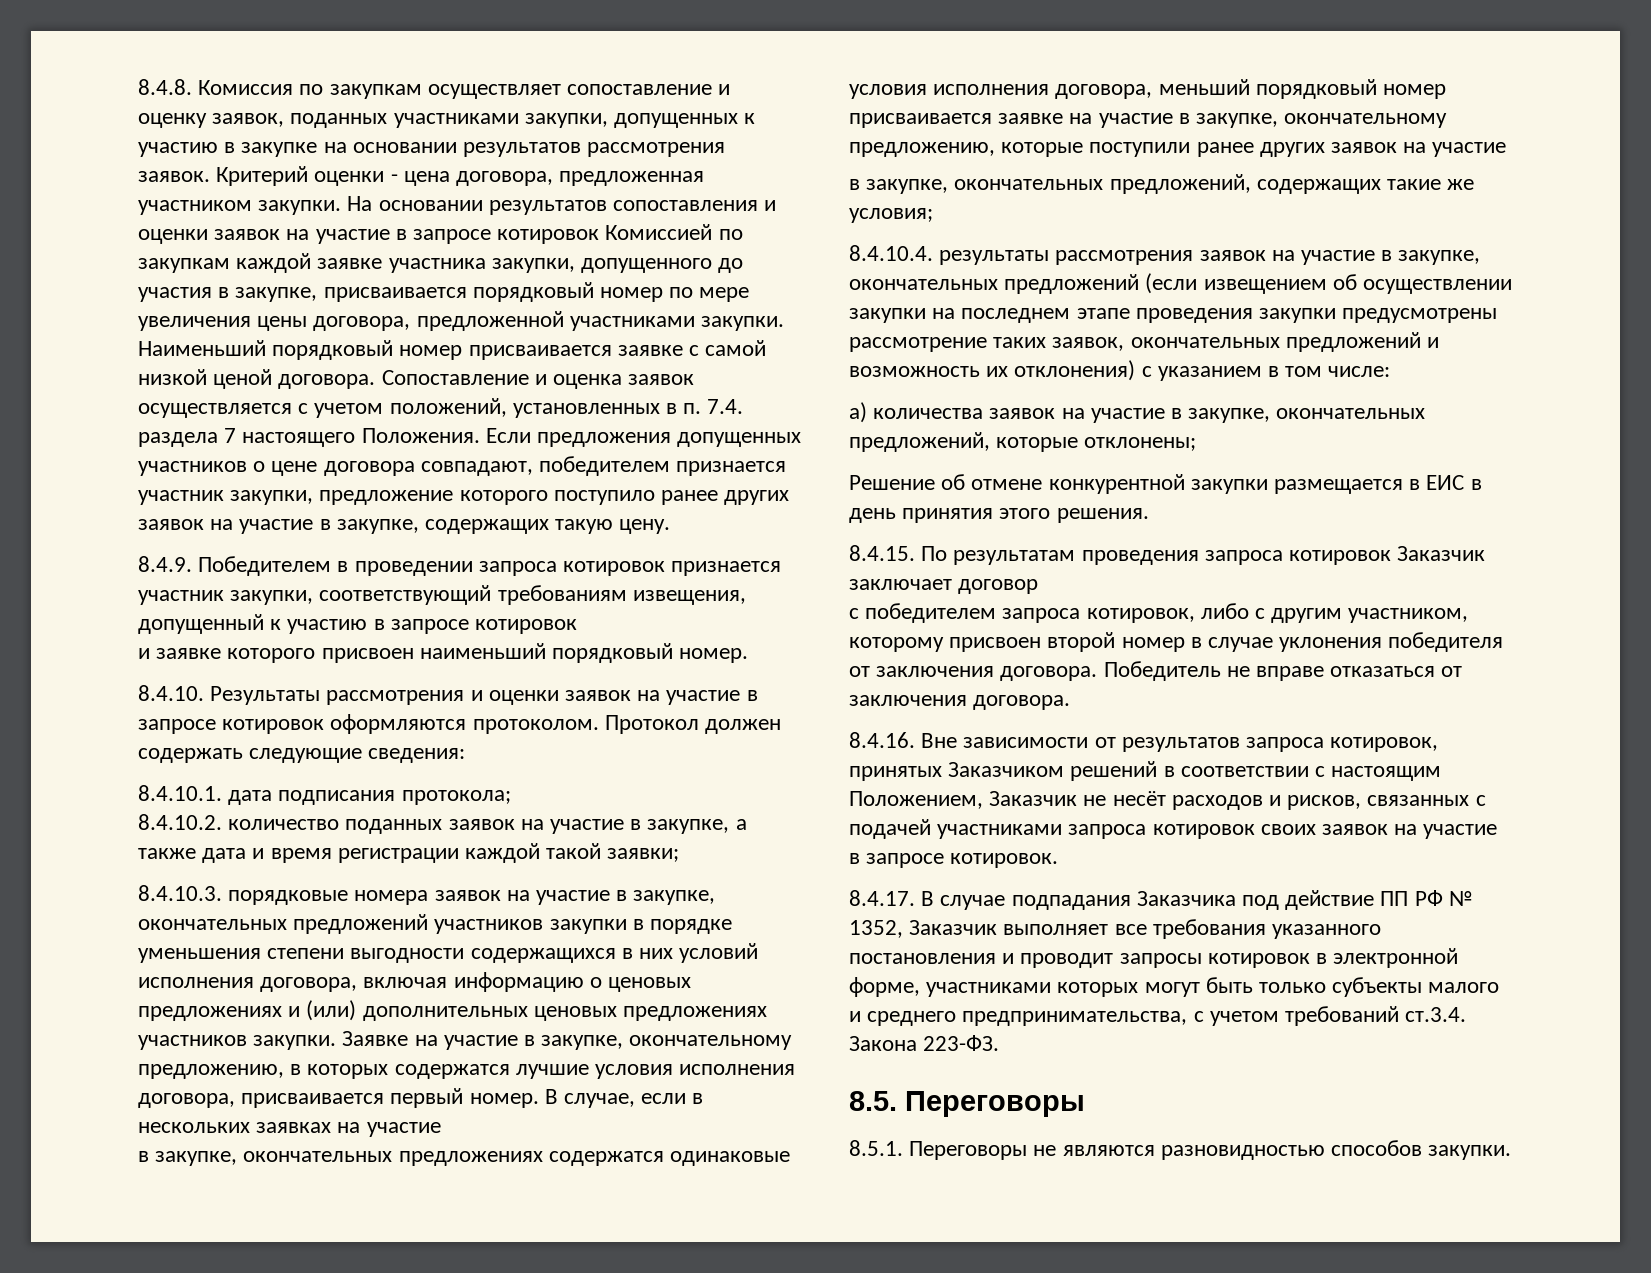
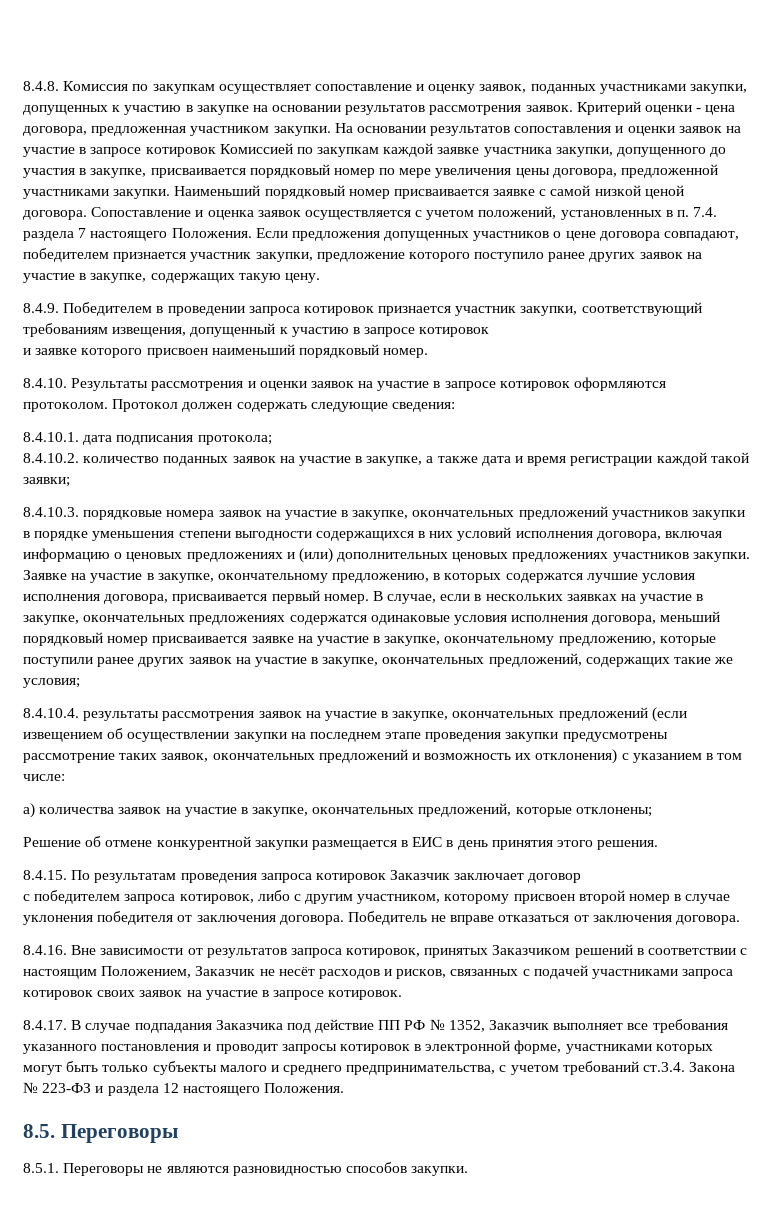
(441, 1129) // -> (693, 599) none
(1507, 149) // -> (307, 662) none
[923,1035,1000,1051] 223-ФЗ. -> [23,1082,345,1096] № 223-ФЗ и раздела 12 настоящего Положения.

